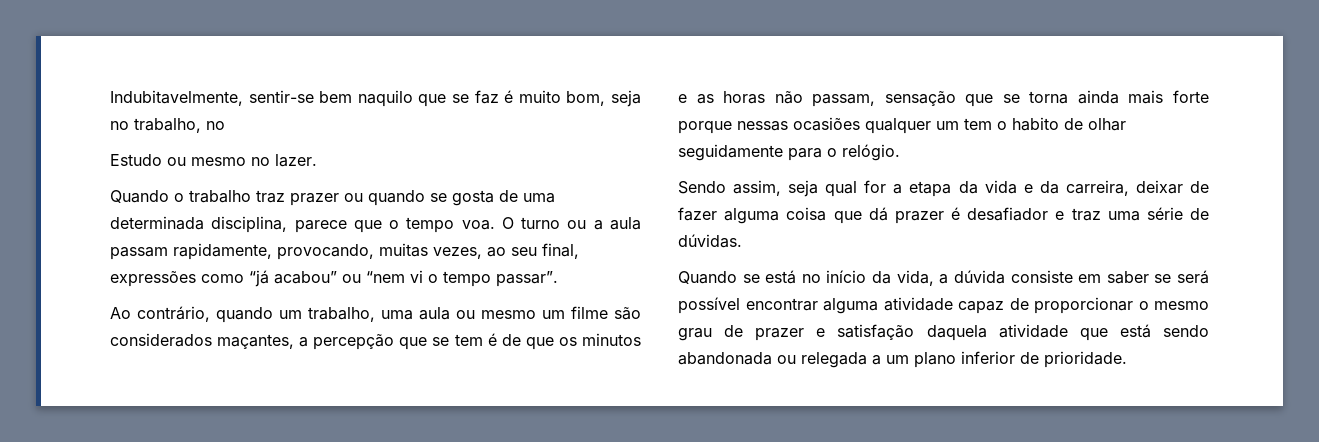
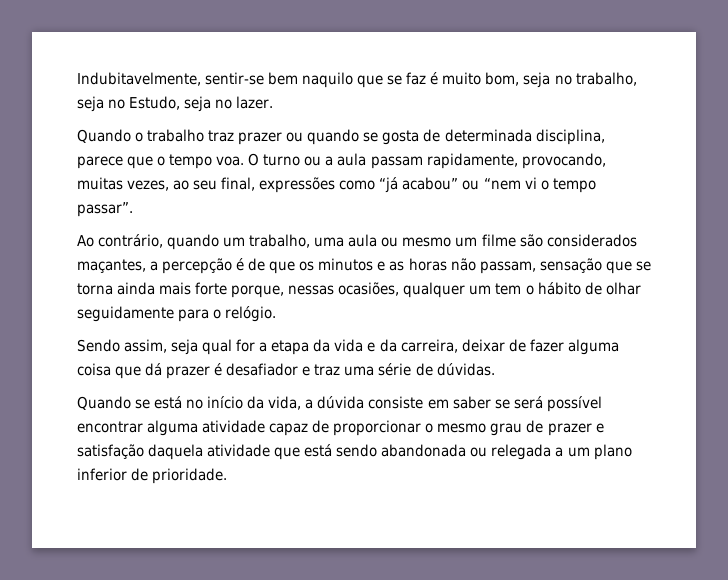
[206,121,225,130] [110,154,246,166] no // Estudo ou mesmo -> [77,96,212,112] seja no Estudo, seja
[523,193,555,203] uma -> (441, 135) none
[399,334,483,350] que se tem -> (233, 266) none
[678,117,860,134] porque nessas ocasiões -> [231,282,400,298] porque, nessas ocasiões,
[1012,117,1059,131] habito -> [537,282,581,295] hábito

